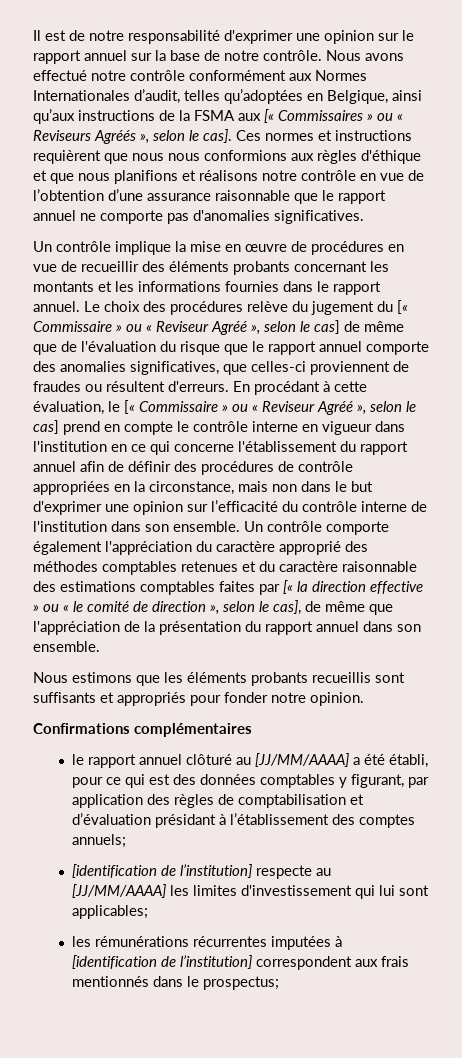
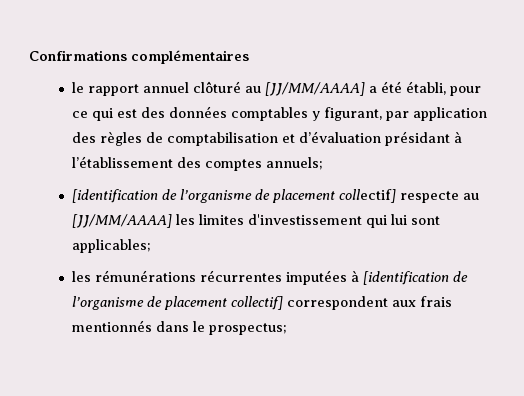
[33,30,414,44] [33,50,404,64] [33,70,367,81] [33,89,422,104] [33,109,403,124] [33,129,412,144] [33,150,421,164] [33,170,424,184] [33,189,386,204] [33,210,364,224] [33,241,404,255] [33,261,389,275] [33,281,381,295] [33,300,408,315] [33,320,404,335] [33,341,429,355] [33,361,409,375] [33,381,367,395] [33,400,416,415] [33,420,405,435] [33,441,408,455] [33,461,353,475] [33,481,373,495] [33,500,427,515] [33,521,389,535] [33,541,368,555] [33,561,417,575] [33,580,423,595] [33,600,393,615] [33,621,421,635] [33,641,100,652] [33,672,405,686] [33,692,364,706] Il est de notre responsabilité d'exprimer une opinion sur le rapport annuel sur la base de notre contrôle. Nous avons effectué notre contrôle conformément aux Normes Internationales d’audit, telles qu’adoptées en Belgique, ainsi qu’aux instructions de la FSMA aux [« Commissaires » ou « Reviseurs Agréés », selon le cas]. Ces normes et instructions requièrent que nous nous conformions aux règles d'éthique et que nous planifions et réalisons notre contrôle en vue de l’obtention d’une assurance raisonnable que le rapport annuel ne comporte pas d'anomalies significatives. // Un contrôle implique la mise en œuvre de procédures en vue de recueillir des éléments probants concernant les montants et les informations fournies dans le rapport annuel. Le choix des procédures relève du jugement du [« Commissaire » ou « Reviseur Agréé », selon le cas] de même que de l'évaluation du risque que le rapport annuel comporte des anomalies significatives, que celles-ci proviennent de fraudes ou résultent d'erreurs. En procédant à cette évaluation, le [« Commissaire » ou « Reviseur Agréé », selon le cas] prend en compte le contrôle interne en vigueur dans l'institution en ce qui concerne l'établissement du rapport annuel afin de définir des procédures de contrôle appropriées en la circonstance, mais non dans le but d'exprimer une opinion sur l’efficacité du contrôle interne de l'institution dans son ensemble. Un contrôle comporte également l'appréciation du caractère approprié des méthodes comptables retenues et du caractère raisonnable des estimations comptables faites par [« la direction effective » ou « le comité de direction », selon le cas], de même que l'appréciation de la présentation du rapport annuel dans son ensemble. // Nous estimons que les éléments probants recueillis sont suffisants et appropriés pour fonder notre opinion. // -> (29, 55) none
[180,864,253,878] l’institution] -> [179,189,396,203] l’organisme de placement collectif]
[180,955,253,969] l’institution] -> [71,296,283,310] l’organisme de placement collectif]

